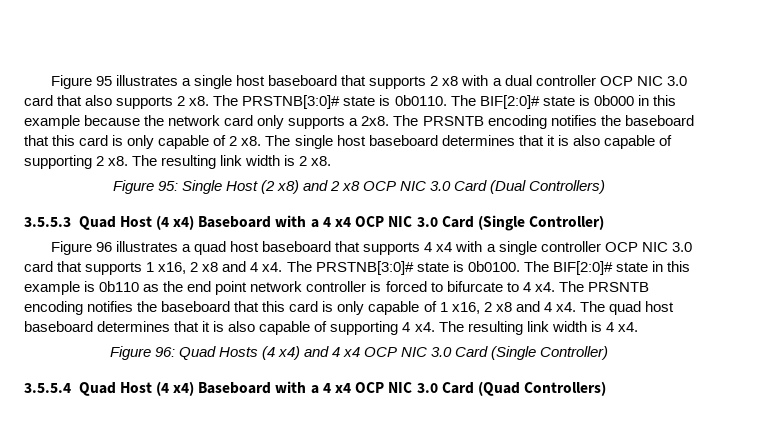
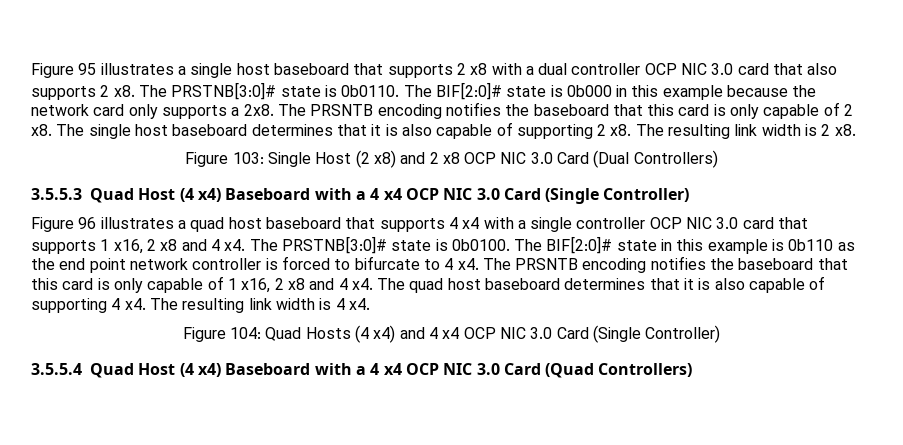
[157,181,178,191] 95: -> [232,152,264,164] 103:
[154,347,175,357] 96: -> [230,327,262,339] 104:

